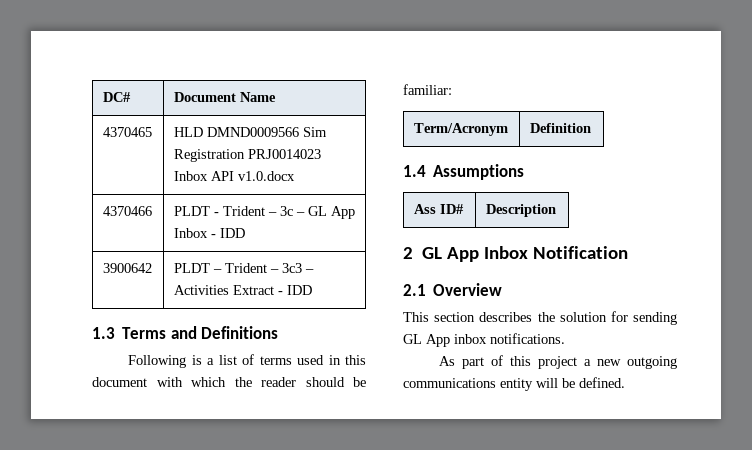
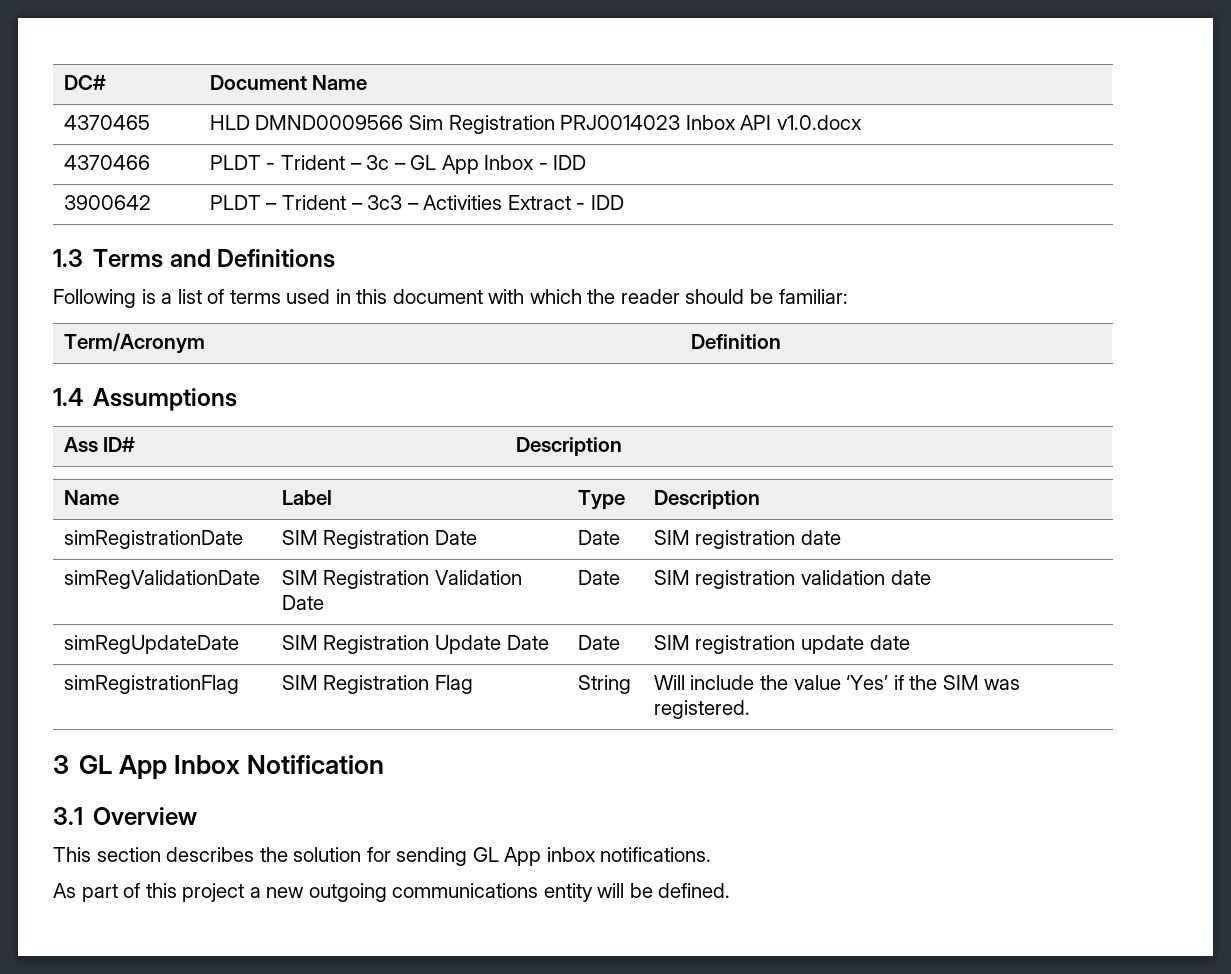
[403,247,413,259] // 2 -> [63,490,119,505] [281,490,332,505] [577,490,625,510] [653,490,760,509] [63,530,243,549] [281,530,478,549] [577,530,620,545] [653,530,842,549] [63,570,260,589] [281,570,523,589] [281,595,324,610] [577,570,620,585] [653,570,931,589] [63,635,239,654] [281,635,549,654] [577,635,620,650] [653,635,910,654] [63,675,239,694] [281,675,474,694] [577,675,631,694] [653,675,1021,690] [653,700,750,719] [53,755,69,774] // Name | Label | Type | Description // simRegistrationDate | SIM Registration Date | Date | SIM registration date // simRegValidationDate | SIM Registration Validation Date | Date | SIM registration validation date // simRegUpdateDate | SIM Registration Update Date | Date | SIM registration update date // simRegistrationFlag | SIM Registration Flag | String | Will include the value ‘Yes’ if the SIM was registered. // 3
[403,284,426,296] 2.1 -> [53,807,83,825] 3.1

